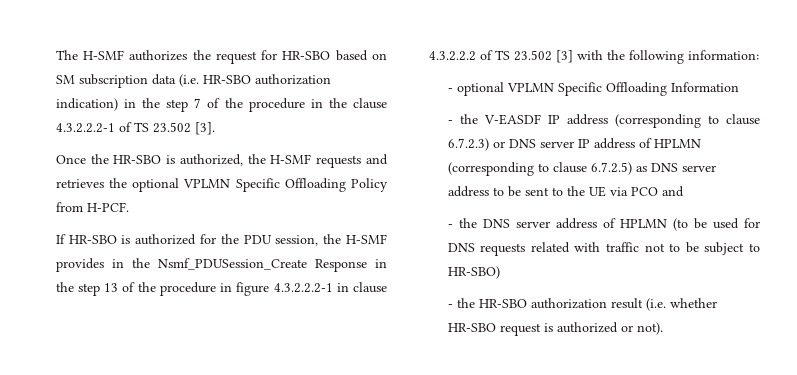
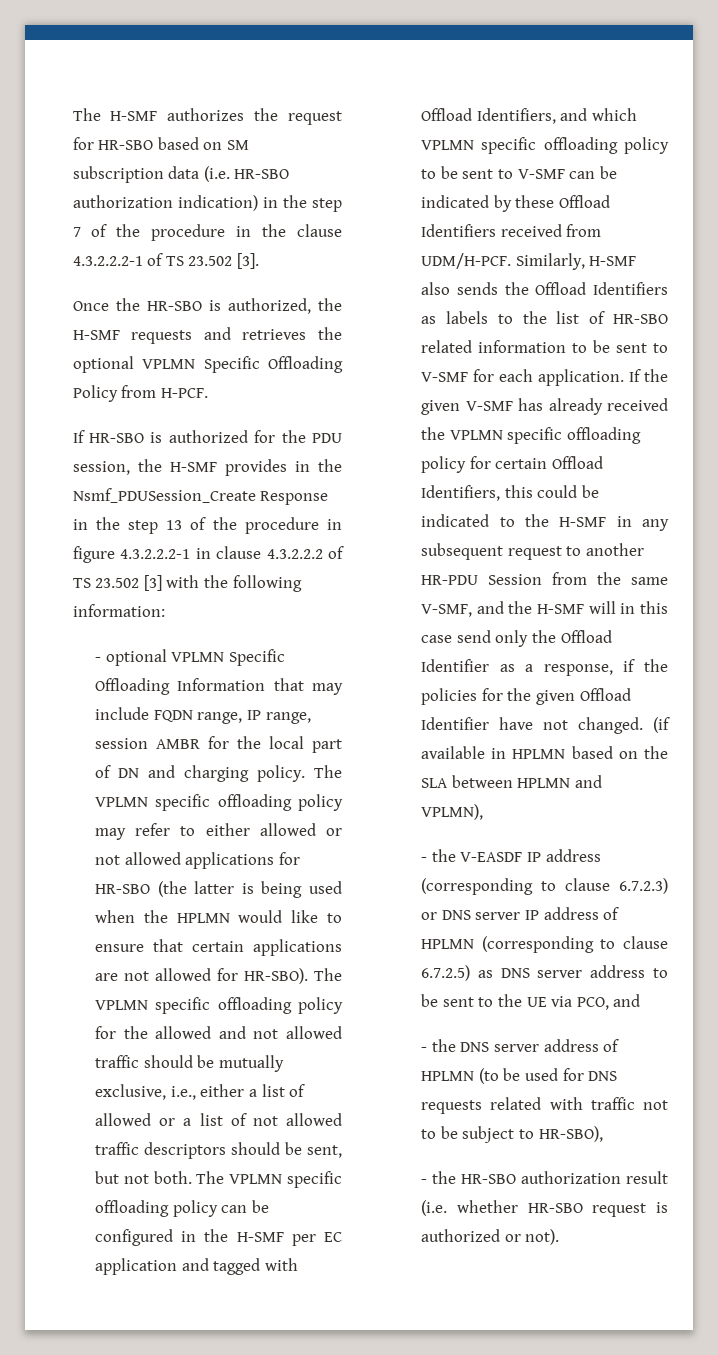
(739, 87) none -> [273,678,343,695] [95,707,311,724] [95,736,342,753] [95,765,342,782] [95,794,343,811] [95,823,342,840] [95,852,300,869] [95,881,342,898] [95,910,342,923] [95,939,342,956] [95,968,342,984] [95,997,343,1014] [95,1026,342,1039] [95,1055,284,1072] [95,1084,306,1100] [95,1113,342,1126] [95,1142,342,1159] [95,1171,342,1188] [95,1200,269,1217] [95,1229,343,1246] [95,1258,298,1275] [421,108,637,124] [421,137,669,154] [421,166,617,179] [421,195,610,212] [421,224,602,237] [421,253,637,270] [421,282,668,295] [421,311,668,324] [421,340,668,353] [421,369,668,386] [421,398,668,415] [421,427,641,444] [421,456,603,473] [421,485,599,501] [421,514,669,531] [421,543,644,560] [421,572,668,585] [421,601,668,617] [421,630,612,647] [421,659,668,676] [421,688,631,705] [421,717,670,734] [421,746,668,759] [421,775,602,788] [421,804,484,820] that may include FQDN range, IP range, session AMBR for the local part of DN and charging policy. The VPLMN specific offloading policy may refer to either allowed or not allowed applications for HR-SBO (the latter is being used when the HPLMN would like to ensure that certain applications are not allowed for HR-SBO). The VPLMN specific offloading policy for the allowed and not allowed traffic should be mutually exclusive, i.e., either a list of allowed or a list of not allowed traffic descriptors should be sent, but not both. The VPLMN specific offloading policy can be configured in the H-SMF per EC application and tagged with Offload Identifiers, and which VPLMN specific offloading policy to be sent to V-SMF can be indicated by these Offload Identifiers received from UDM/H-PCF. Similarly, H-SMF also sends the Offload Identifiers as labels to the list of HR-SBO related information to be sent to V-SMF for each application. If the given V-SMF has already received the VPLMN specific offloading policy for certain Offload Identifiers, this could be indicated to the H-SMF in any subsequent request to another HR-PDU Session from the same V-SMF, and the H-SMF will in this case send only the Offload Identifier as a response, if the policies for the given Offload Identifier have not changed. (if available in HPLMN based on the SLA between HPLMN and VPLMN),
[630,187,658,196] PCO -> [576,997,609,1010] PCO,
[447,266,500,279] HR-SBO) -> [538,1126,603,1142] HR-SBO),

